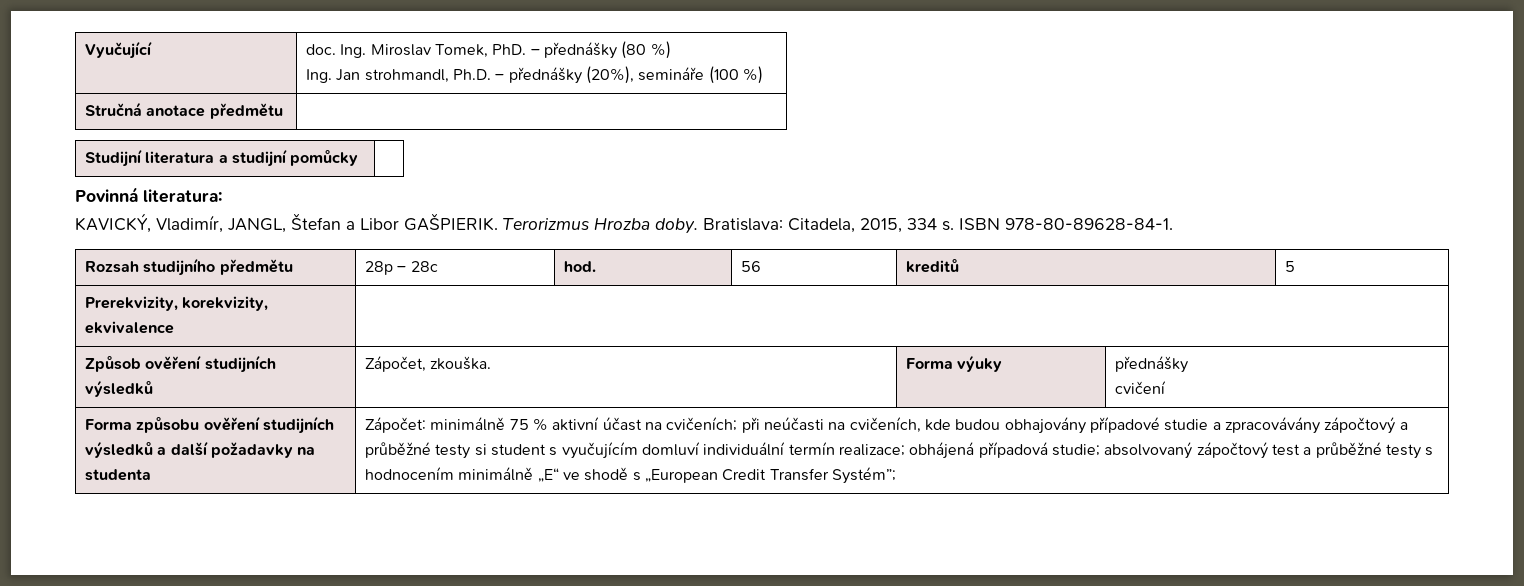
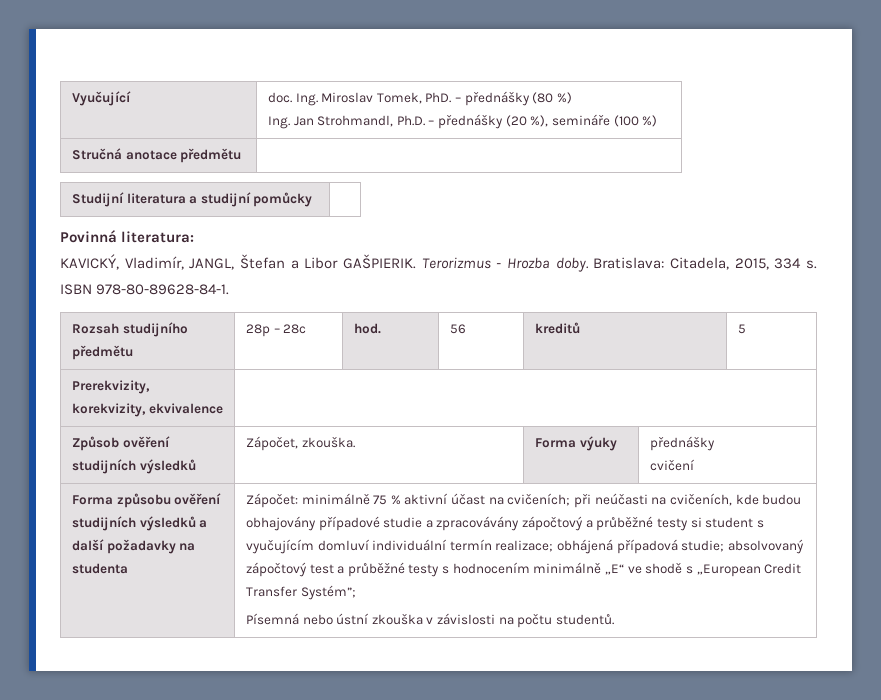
[364,69,449,83] strohmandl, -> [317,115,394,127] Strohmandl,
[586,66,635,84] (20%), -> [505,115,549,127] (20 %),
(590, 224) none -> [496,263,502,268] -
(897, 475) none -> [245,613,615,628] // Písemná nebo ústní zkouška v závislosti na počtu studentů.

